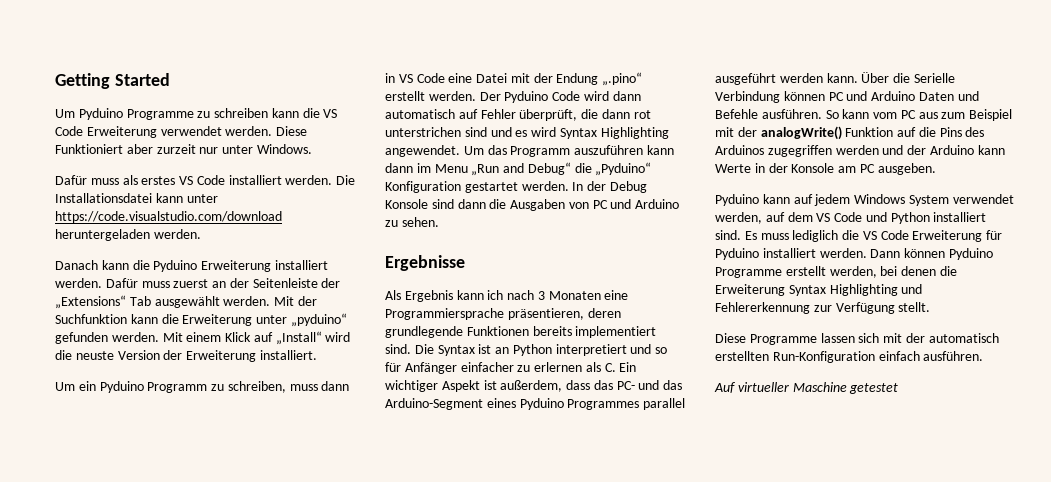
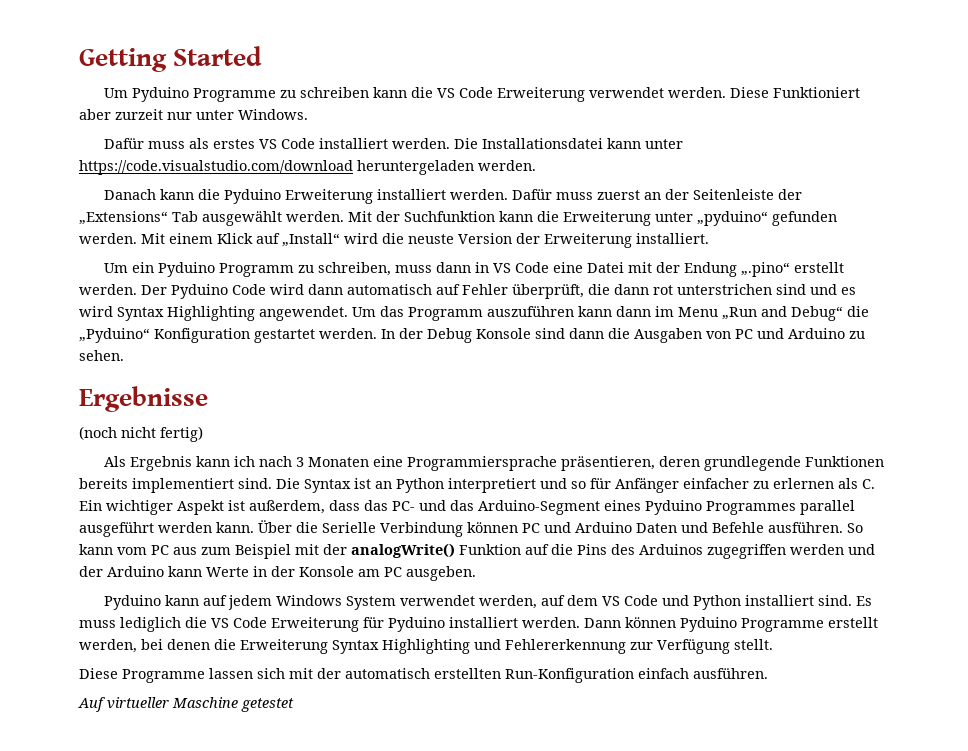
(465, 263) none -> [79,426,203,442] // (noch nicht fertig)

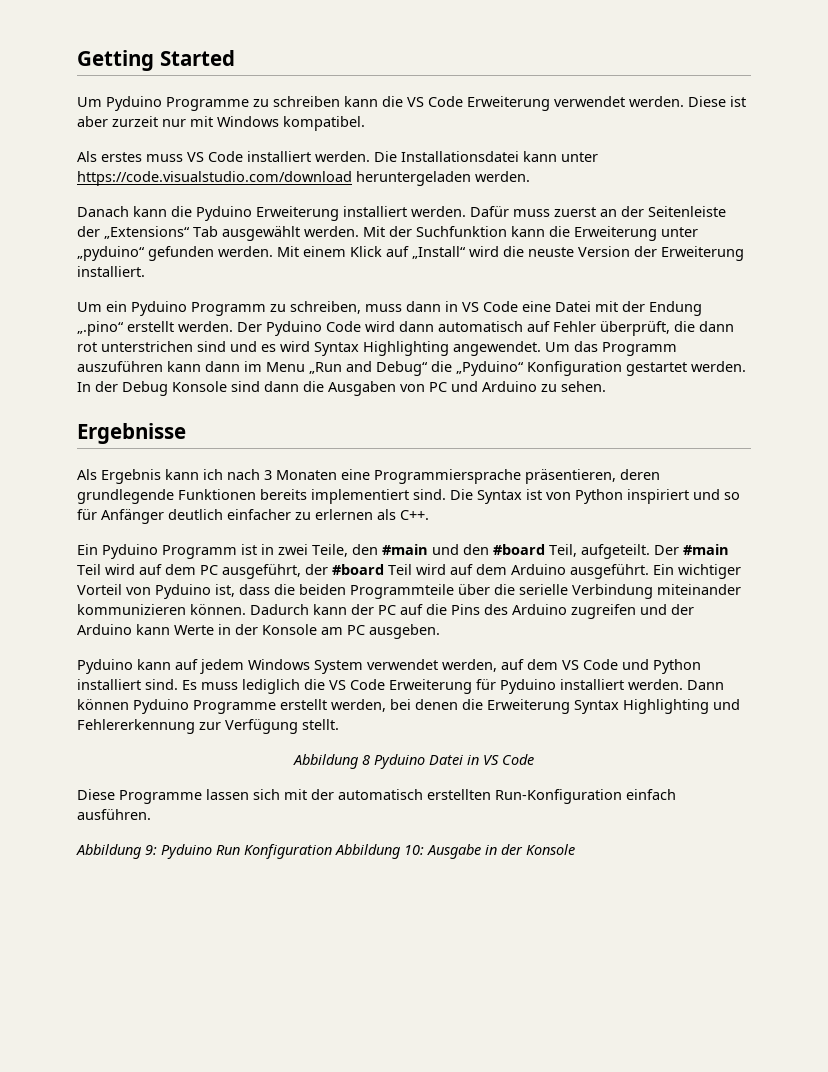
[773,87,861,98] Funktioniert -> [730,96,746,107] ist
[196,109,308,120] [104,138,256,149] unter Windows. // Dafür muss als erstes -> [190,116,365,131] [77,151,183,162] mit Windows kompatibel. // Als erstes muss
[79,426,203,442] // (noch nicht fertig) -> (186, 433) none
[375,478,536,493] an Python interpretiert -> [546,489,689,504] von Python inspiriert
(679, 485) none -> [168,509,223,520] deutlich
[862,479,875,489] [79,500,855,515] [79,520,863,537] [79,543,521,559] C. Ein wichtiger Aspekt ist außerdem, dass das PC- und das Arduino-Segment eines Pyduino Programmes parallel ausgeführt werden kann. Über die Serielle Verbindung können PC und Arduino Daten und Befehle ausführen. So kann vom PC aus zum Beispiel mit der analogWrite() Funktion -> [400,510,429,520] [77,544,729,559] [77,564,741,579] [77,584,741,599] [77,604,396,615] C++. // Ein Pyduino Programm ist in zwei Teile, den #main und den #board Teil, aufgeteilt. Der #main Teil wird auf dem PC ausgeführt, der #board Teil wird auf dem Arduino ausgeführt. Ein wichtiger Vorteil von Pyduino ist, dass die beiden Programmteile über die serielle Verbindung miteinander kommunizieren können. Dadurch kann der PC
[639,544,844,559] Arduinos zugegriffen werden -> [512,604,636,619] Arduino zugreifen
(773, 644) none -> [293,754,534,769] // Abbildung 8 Pyduino Datei in VS Code
[78,697,294,712] Auf virtueller Maschine getestet -> [76,844,575,859] Abbildung 9: Pyduino Run Konfiguration Abbildung 10: Ausgabe in der Konsole

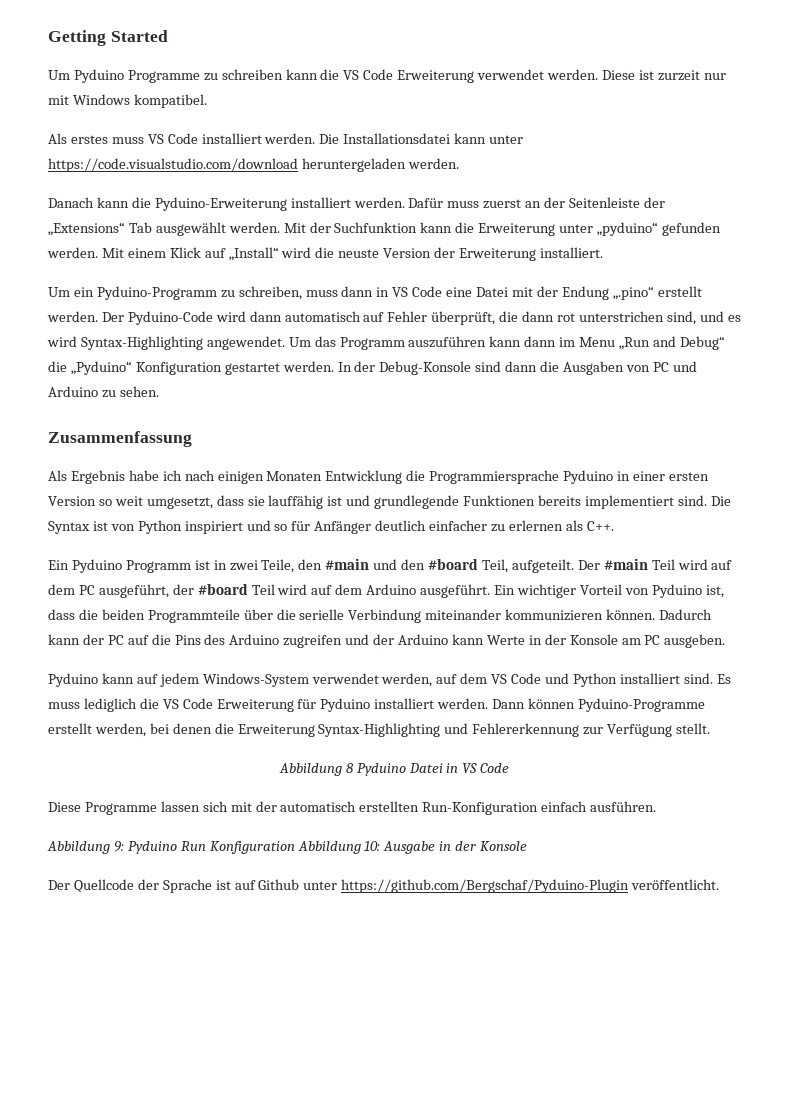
[77,116,108,127] aber -> (654, 75) none
[196,206,339,221] Pyduino Erweiterung -> [154,197,287,211] Pyduino-Erweiterung
[131,301,266,316] Pyduino Programm -> [96,286,217,300] Pyduino-Programm
[266,321,361,336] Pyduino Code -> [127,311,213,325] Pyduino-Code
[197,341,226,352] sind -> [666,311,696,325] sind,
[314,341,449,356] Syntax Highlighting -> [80,336,203,350] Syntax-Highlighting
[122,381,227,396] Debug Konsole -> [379,361,472,375] Debug-Konsole
[77,423,186,444] Ergebnisse -> [48,431,192,447] Zusammenfassung
[165,469,199,480] kann -> [128,470,159,481] habe
[264,469,660,484] 3 Monaten eine Programmiersprache präsentieren, deren -> [217,470,709,484] [48,495,371,509] einigen Monaten Entwicklung die Programmiersprache Pyduino in einer ersten Version so weit umgesetzt, dass sie lauffähig ist und
[248,659,363,674] Windows System -> [202,673,309,687] Windows-System
[133,699,276,714] Pyduino Programme -> [577,698,705,712] Pyduino-Programme
[574,699,709,714] Syntax Highlighting -> [318,723,441,737] Syntax-Highlighting
(575, 849) none -> [48,879,720,893] // Der Quellcode der Sprache ist auf Github unter https://github.com/Bergschaf/Pyduino-Plugin veröffentlicht.

